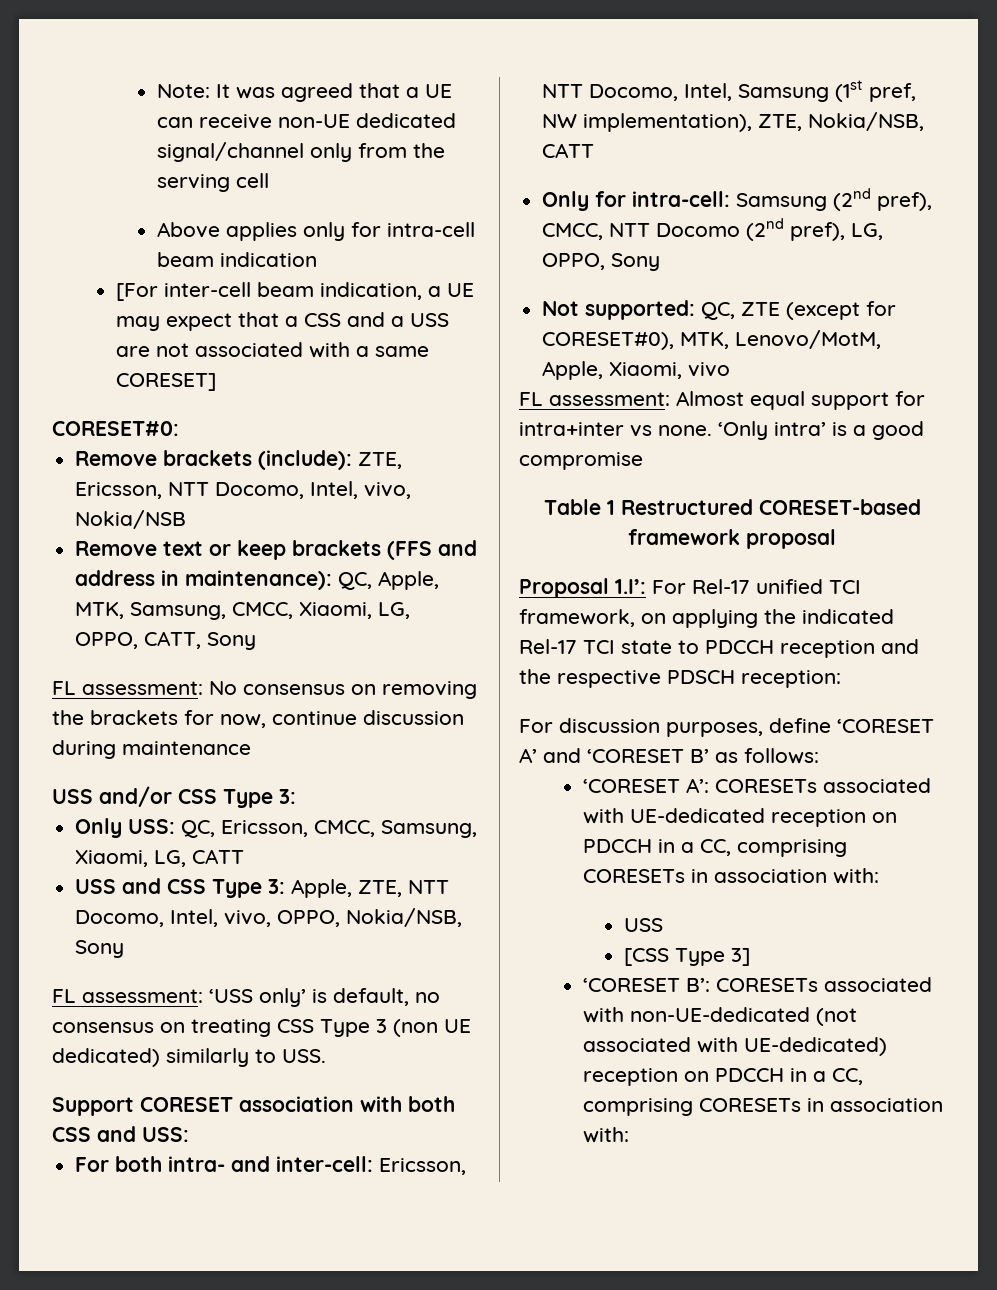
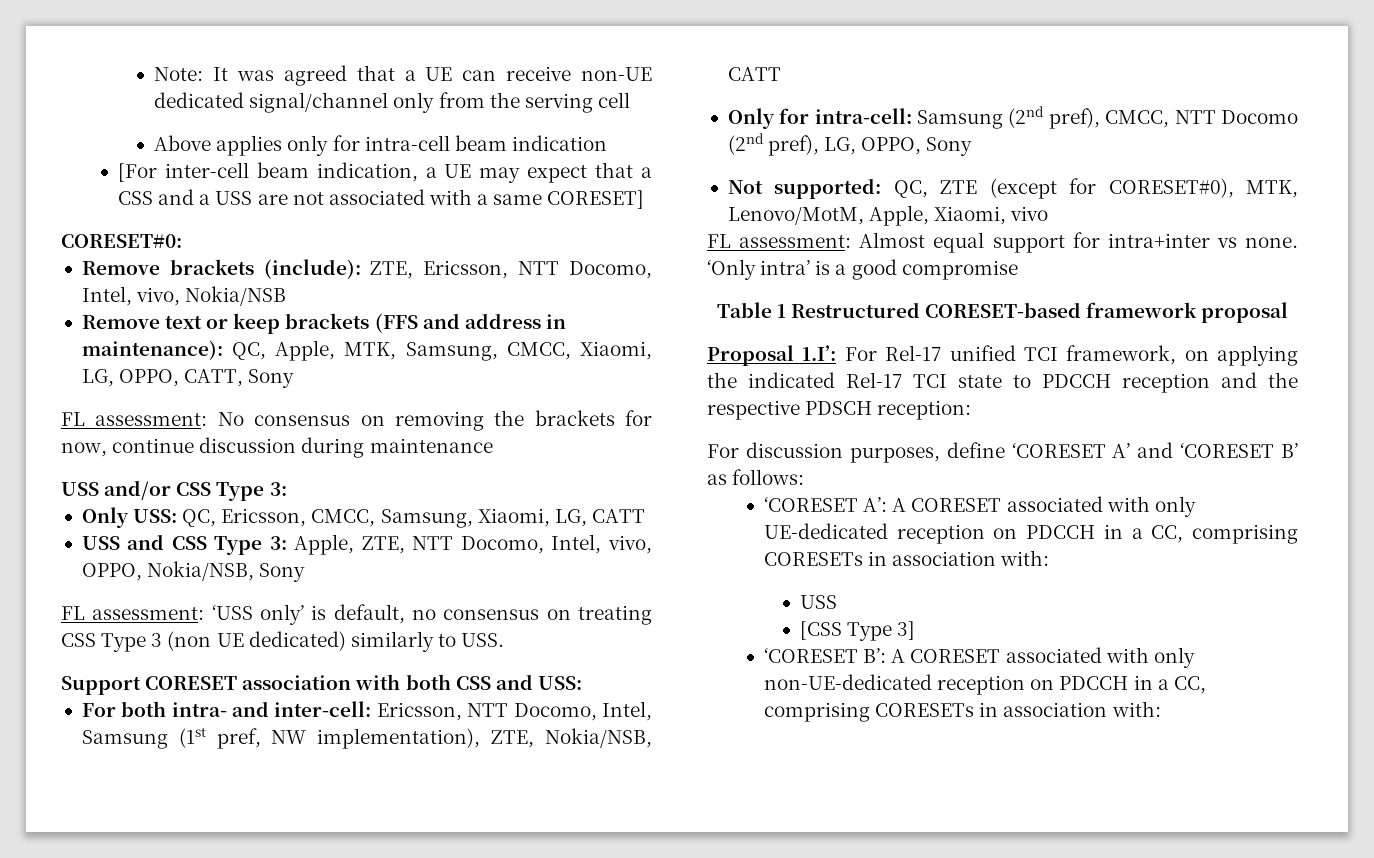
[714,778,931,793] [582,808,624,824] CORESETs associated with -> [892,496,1196,517] A CORESET associated with only
[715,977,932,992] [582,1007,857,1026] [582,1037,887,1056] CORESETs associated with non-UE-dedicated (not associated with UE-dedicated) -> [891,647,1195,668] [764,674,933,690] A CORESET associated with only non-UE-dedicated

